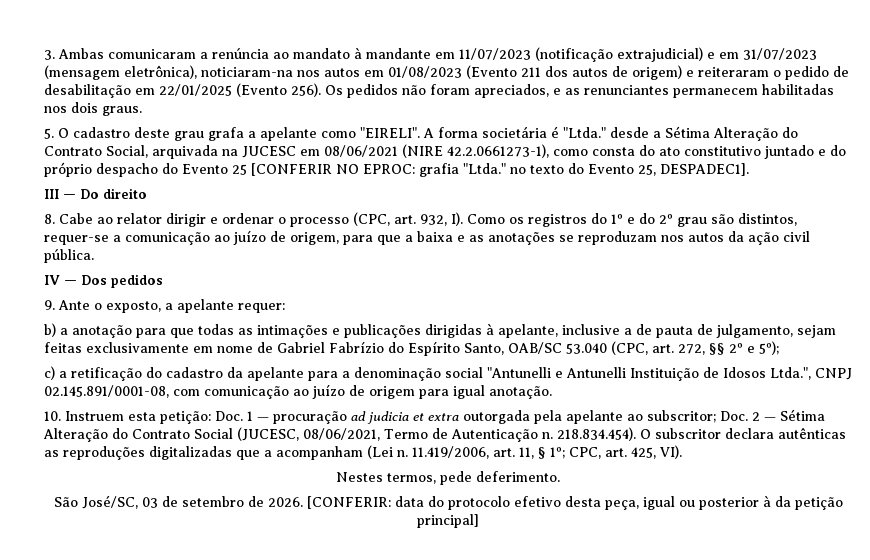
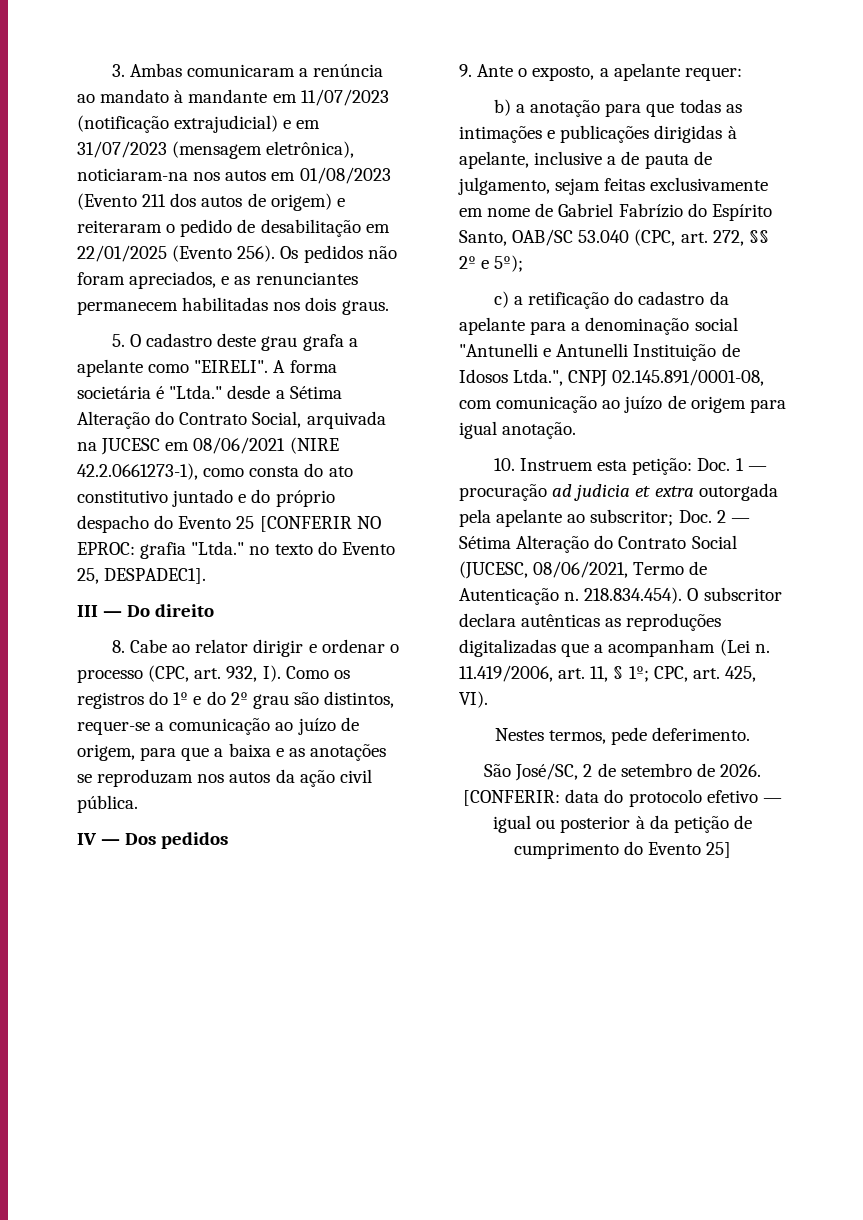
[141,497,158,508] 03 -> [583,764,593,777] 2
[564,496,639,510] desta peça, -> [762,798,782,803] —
[417,514,479,528] principal] -> [733,815,752,829] [513,841,732,859] de cumprimento do Evento 25]

